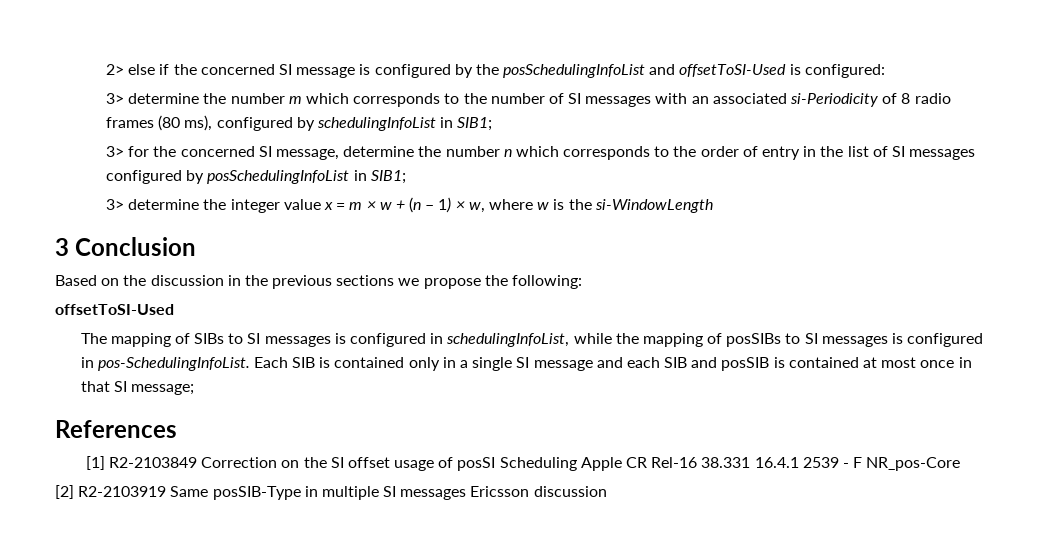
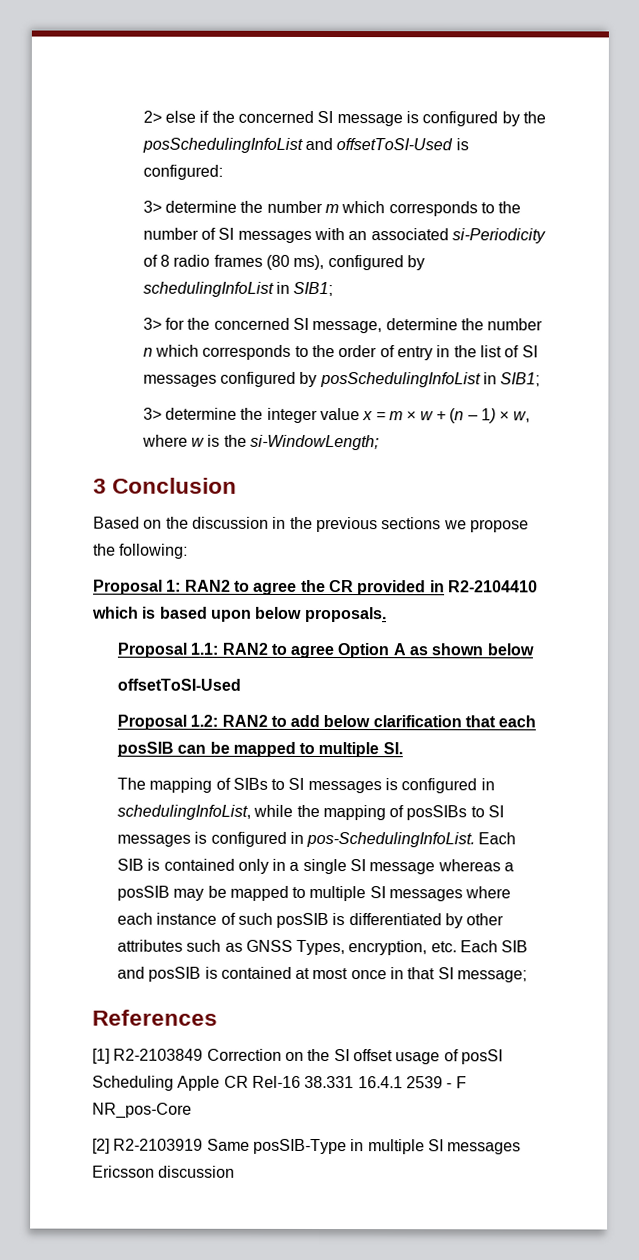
[594,199,713,213] si-WindowLength -> [250,434,380,451] si-WindowLength;
[55,304,174,315] offsetToSI-Used -> [93,579,538,596] [92,606,387,623] [116,642,534,659] [116,678,241,691] [116,714,537,730] [116,741,403,758] Proposal 1: RAN2 to agree the CR provided in R2-2104410 which is based upon below proposals. // Proposal 1.1: RAN2 to agree Option A as shown below // offsetToSI-Used // Proposal 1.2: RAN2 to add below clarification that each posSIB can be mapped to multiple SI.
[596,357,660,368] and each -> [437,859,515,872] [116,885,512,902] [116,912,505,929] [116,939,499,956] whereas a posSIB may be mapped to multiple SI messages where each instance of such posSIB is differentiated by other attributes such as GNSS Types, encryption, etc. Each

